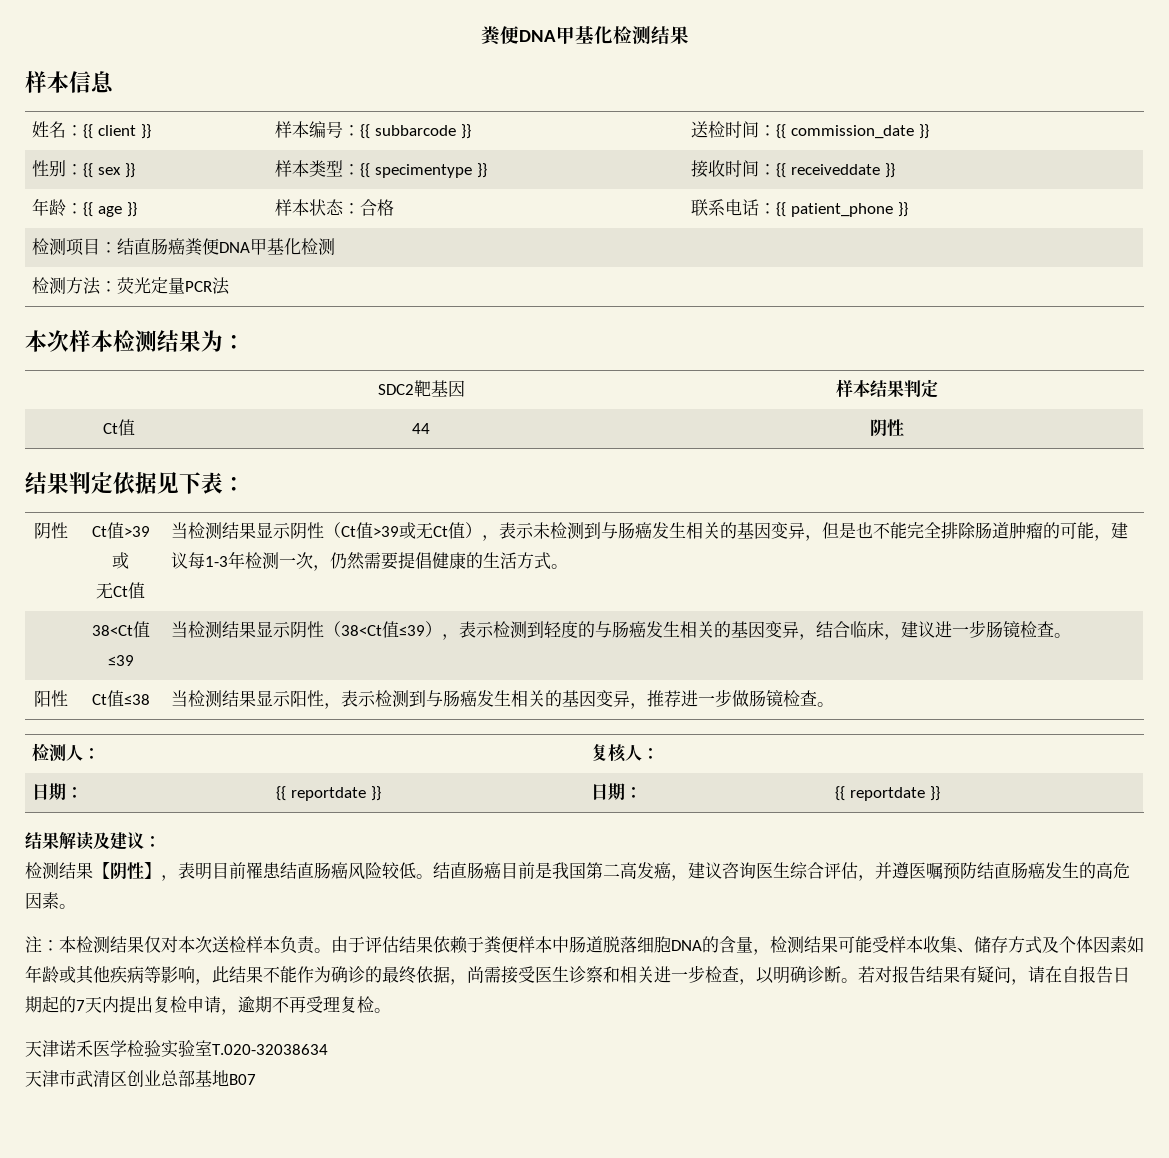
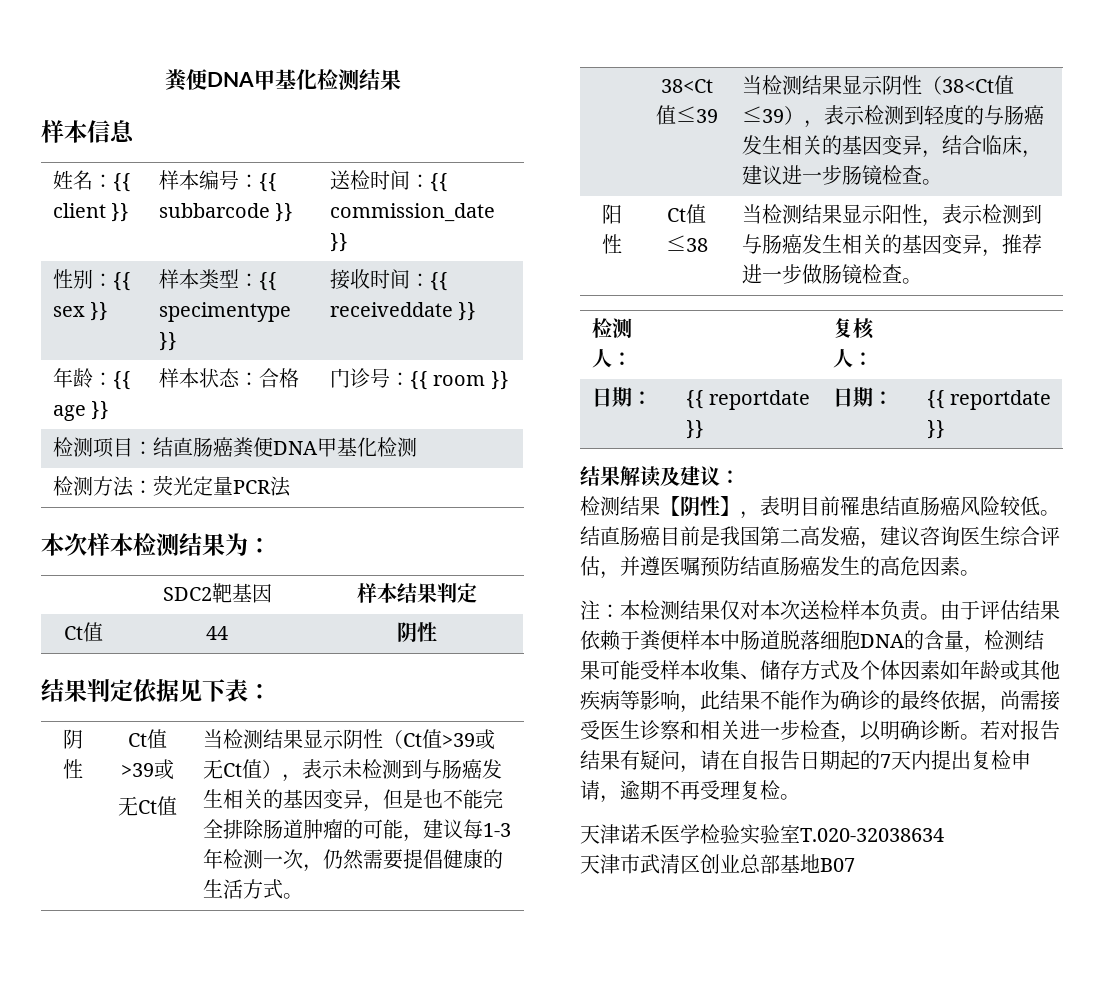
[691,199,893,217] 联系电话：{{ patient_phone -> [329,368,486,390] 门诊号：{{ room

